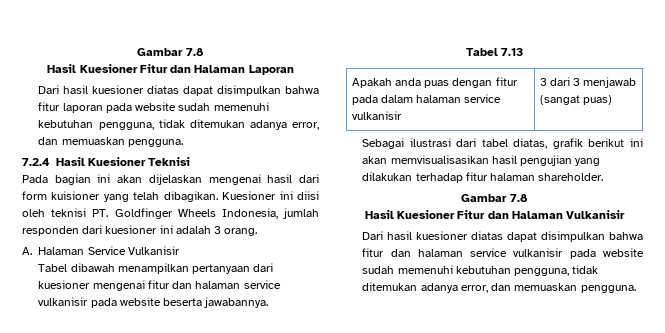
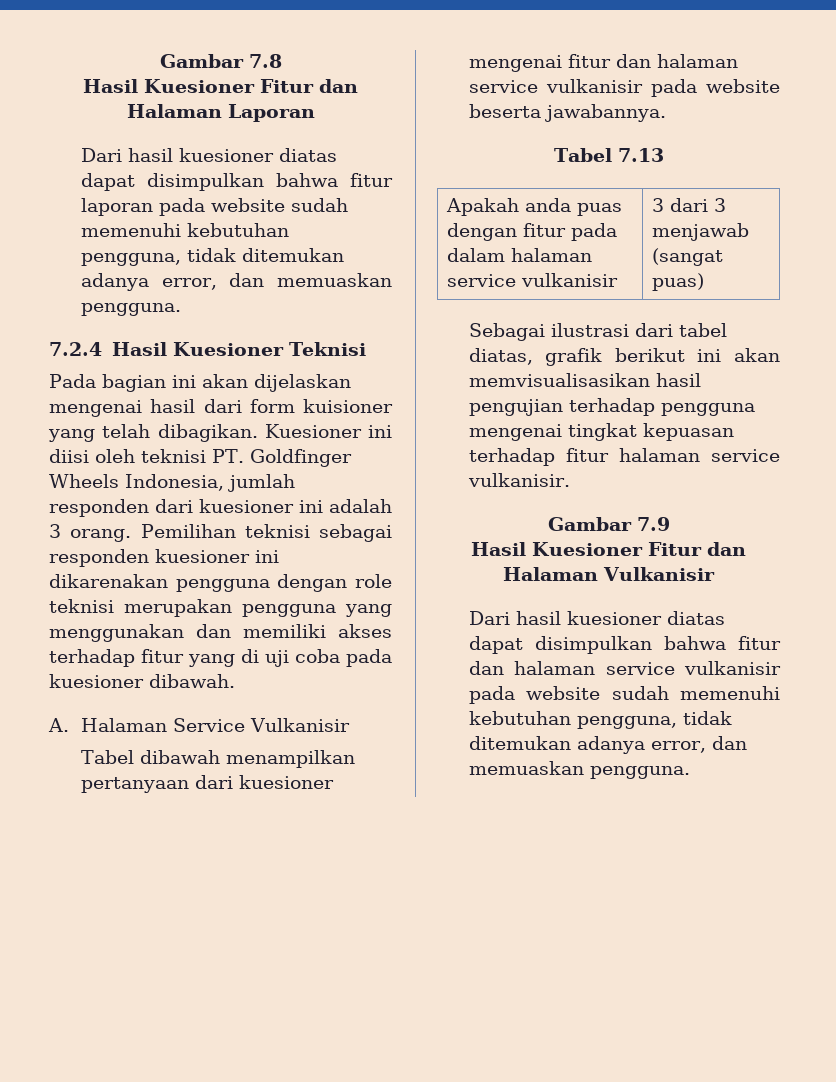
(258, 232) none -> [140,524,392,542] [49,549,279,567] [49,574,393,592] [49,599,392,617] [49,624,392,642] [49,649,392,667] [49,674,235,688] Pemilihan teknisi sebagai responden kuesioner ini dikarenakan pengguna dengan role teknisi merupakan pengguna yang menggunakan dan memiliki akses terhadap fitur yang di uji coba pada kuesioner dibawah.
[575,158,601,166] [362,172,413,181] yang dilakukan -> [568,398,755,416] [468,423,734,441] terhadap pengguna mengenai tingkat kepuasan
[538,173,604,181] [461,194,528,202] shareholder. // Gambar 7.8 -> [711,449,780,462] [467,473,570,487] [547,517,670,531] service vulkanisir. // Gambar 7.9

